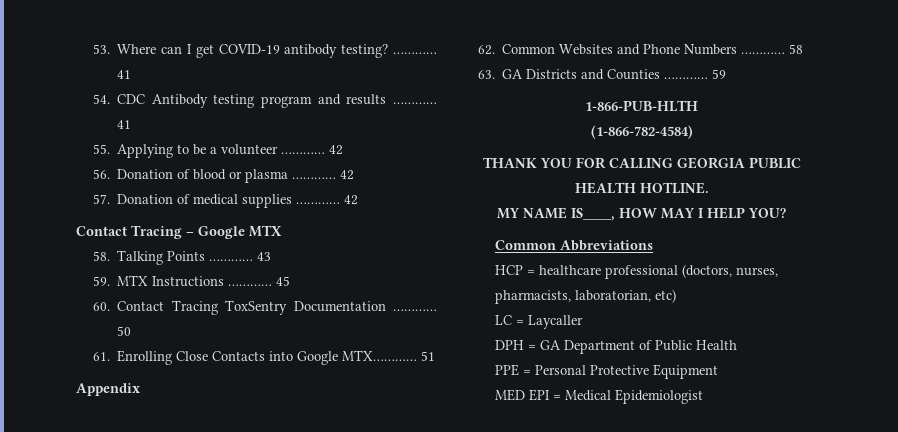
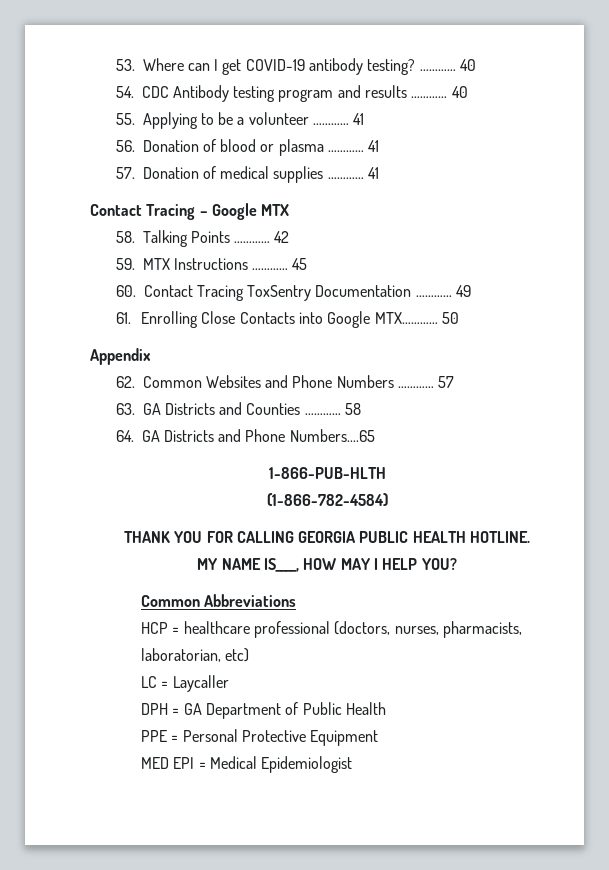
[117,70,132,79] 41 -> [460,59,477,71] 40
[117,120,132,129] 41 -> [451,86,468,98] 40
[329,145,344,155] 42 -> [353,113,365,125] 41
[340,170,355,180] 42 -> [368,140,380,152] 41
[344,195,359,205] 42 -> [368,167,380,179] 41
[257,252,272,261] 43 -> [274,231,290,243] 42
[117,326,132,336] 50 -> [456,285,472,297] 49
[421,351,436,361] 51 -> [441,312,459,324] 50
[789,44,804,54] 58 -> [438,376,455,388] 57
[712,69,727,79] 59 -> [345,403,362,415] [115,429,375,442] 58 // 64. GA Districts and Phone Numbers....65

